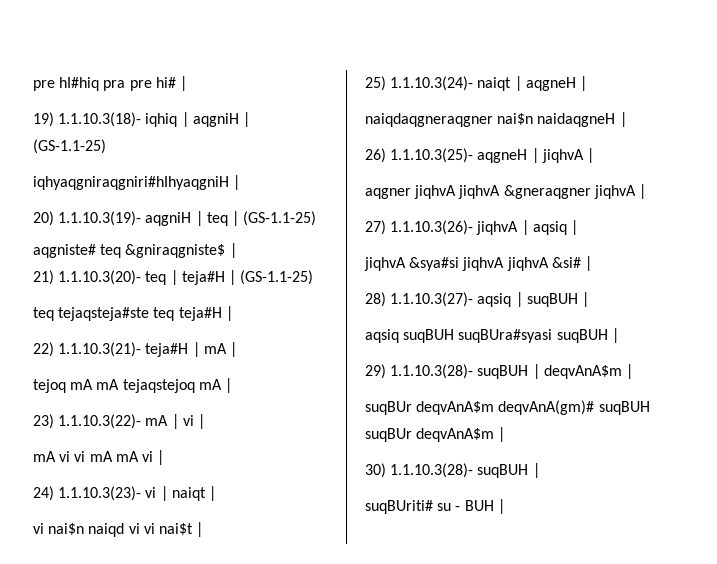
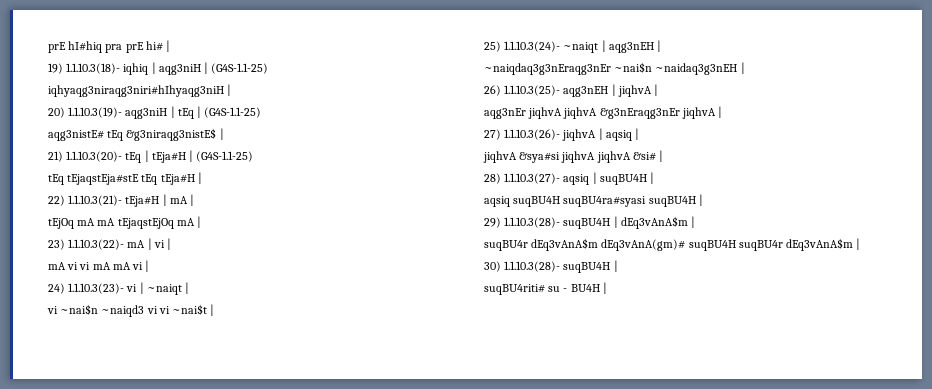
[33,80,55,91] pre -> [48,42,66,53] prE
[129,80,152,91] pre -> [125,42,144,53] prE
[192,112,250,127] [33,139,106,154] [33,176,229,190] aqgniH | (GS-1.1-25) // iqhyaqgniraqgniri#hIhyaqgniH -> [158,62,269,75] [48,85,224,97] aqg3niH | (G4S-1.1-25) // iqhyaqg3niraqg3niri#hIhyaqg3niH
[145,211,317,226] [33,243,237,258] [33,270,314,285] [33,307,222,321] aqgniH | teq | (GS-1.1-25) // aqgniste# teq &gniraqgniste$ | // 21) 1.1.10.3(20)- teq | teja#H | (GS-1.1-25) // teq tejaqsteja#ste teq teja#H -> [125,106,262,119] [48,128,224,141] [48,150,254,163] [48,174,195,185] aqg3niH | tEq | (G4S-1.1-25) // aqg3nistE# tEq &g3niraqg3nistE$ | // 21) 1.1.10.3(20)- tEq | tEja#H | (G4S-1.1-25) // tEq tEjaqstEja#stE tEq tEja#H
[145,343,189,357] teja#H -> [125,196,160,207] tEja#H
[33,379,195,393] tejoq mA mA tejaqstejoq -> [48,218,174,229] tEjOq mA mA tEjaqstEjOq
[171,487,206,501] naiqt -> [146,284,182,295] ~naiqt
[48,523,193,537] nai$n naiqd vi vi nai$t -> [60,304,208,317] ~nai$n ~naiqd3 vi vi ~nai$t
[477,76,587,91] [365,113,616,127] naiqt | aqgneH | // naiqdaqgneraqgner nai$n naidaqgneH -> [563,40,662,53] [484,62,738,75] ~naiqt | aqg3nEH | // ~naiqdaq3g3nEraqg3nEr ~nai$n ~naidaq3g3nEH
[477,149,528,163] aqgneH -> [563,86,609,97] aqg3nEH
[365,185,591,199] aqgner jiqhvA jiqhvA &gneraqgner -> [484,107,680,119] aqg3nEr jiqhvA jiqhvA &g3nEraqg3nEr
[526,293,578,307] suqBUH -> [599,174,647,185] suqBU4H
[403,329,608,343] suqBUH suqBUra#syasi suqBUH -> [513,196,696,207] suqBU4H suqBU4ra#syasi suqBU4H
[477,364,633,379] [365,400,650,415] [365,428,495,442] suqBUH | deqvAnA$m | // suqBUr deqvAnA$m deqvAnA(gm)# suqBUH suqBUr deqvAnA$m -> [563,216,696,229] [484,238,854,251] suqBU4H | dEq3vAnA$m | // suqBU4r dEq3vAnA$m dEq3vAnA(gm)# suqBU4H suqBU4r dEq3vAnA$m
[477,463,540,478] [365,500,433,514] suqBUH | // suqBUriti# -> [563,260,618,273] [484,284,545,295] suqBU4H | // suqBU4riti#
[464,500,494,511] BUH -> [570,284,600,292] BU4H

